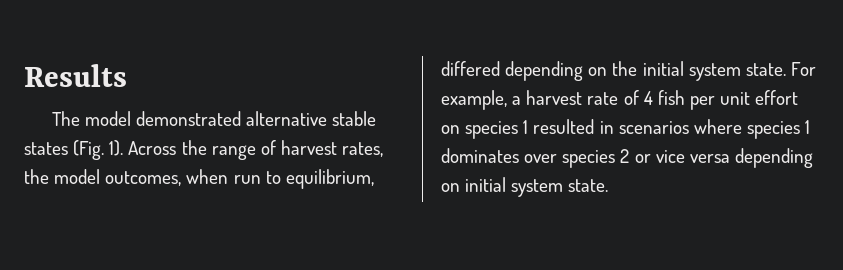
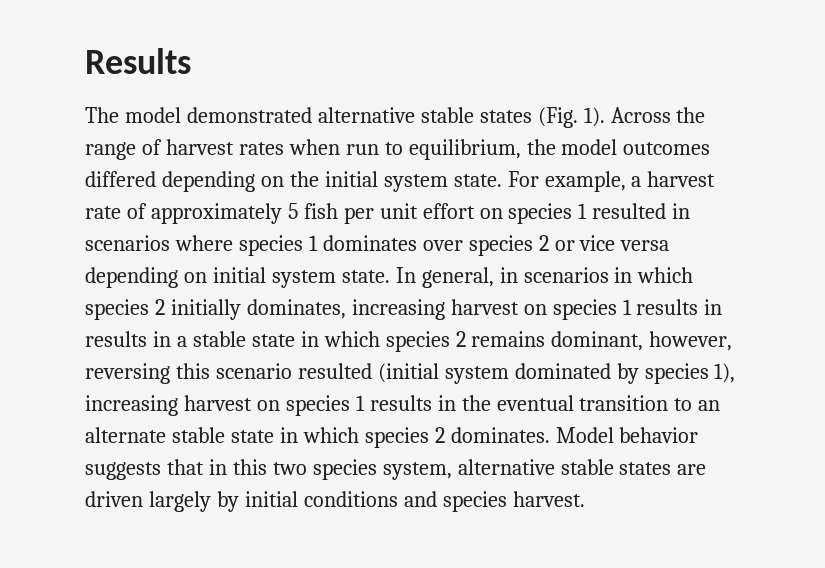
[342,142,384,157] [24,169,182,186] rates, the model outcomes, -> [238,142,284,155] rates
(374, 179) none -> [526,139,711,155] the model outcomes
[643,91,653,105] 4 -> [150,203,298,224] approximately 5
(609, 185) none -> [395,267,694,288] [85,299,723,320] [85,331,733,352] [85,363,736,384] [85,395,721,416] [85,427,699,448] [85,459,707,480] [85,491,585,512] In general, in scenarios in which species 2 initially dominates, increasing harvest on species 1 results in results in a stable state in which species 2 remains dominant, however, reversing this scenario resulted (initial system dominated by species 1), increasing harvest on species 1 results in the eventual transition to an alternate stable state in which species 2 dominates. Model behavior suggests that in this two species system, alternative stable states are driven largely by initial conditions and species harvest.

